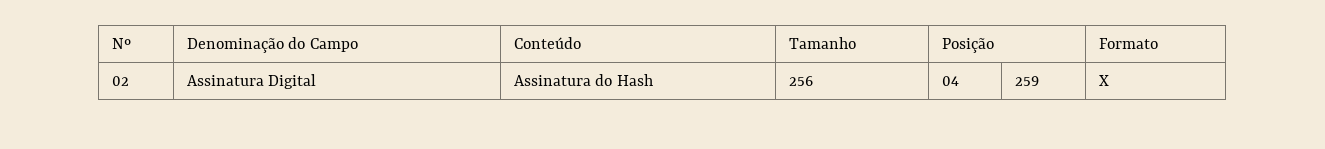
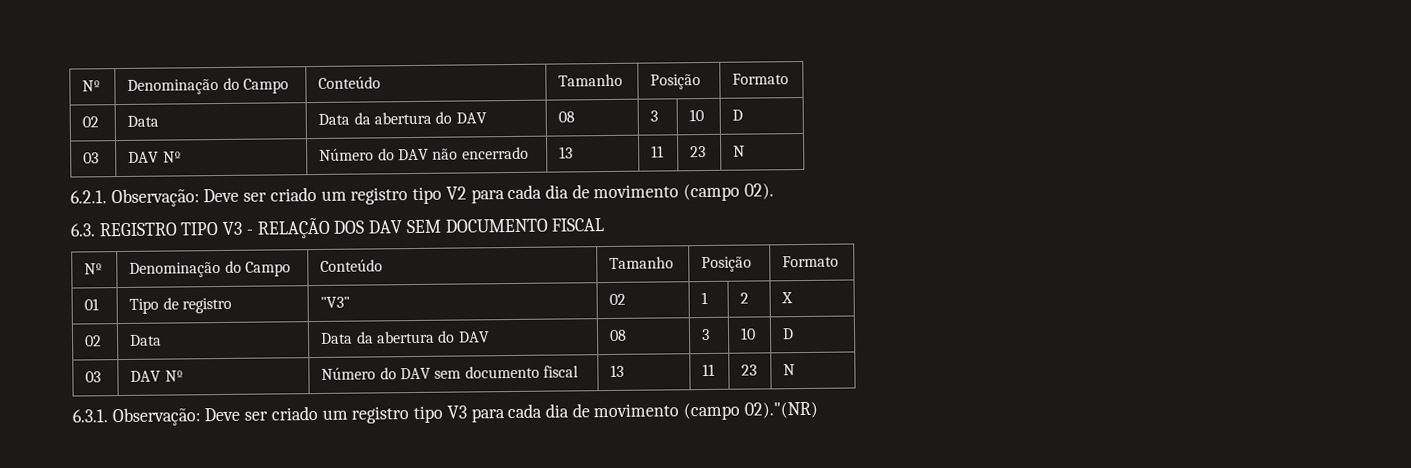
[186,74,317,89] [513,74,653,86] [788,76,813,86] [941,76,959,86] [1014,76,1039,86] [1098,75,1109,86] Assinatura Digital | Assinatura do Hash | 256 | 04 | 259 | X -> [127,115,160,127] [318,111,487,125] [558,111,576,123] [650,110,659,122] [689,109,705,122] [732,109,744,121] [83,152,100,164] [128,151,182,163] [319,146,529,161] [559,146,574,159] [651,145,665,158] [690,145,707,158] [733,145,746,157] [70,183,774,208] [70,217,605,239] [84,263,104,275] [129,260,291,278] [320,259,384,272] [609,256,675,269] [701,256,753,273] [782,255,840,268] [84,298,100,311] [129,297,232,314] [320,296,351,308] [609,293,627,305] [701,291,709,305] [740,292,750,304] [781,292,794,304] [85,335,103,347] [130,334,163,346] [320,330,490,344] [609,329,628,341] [701,328,711,341] [740,327,757,340] [782,328,795,340] [85,371,102,383] [130,370,184,382] [321,365,579,380] [610,364,625,377] [702,363,716,377] [741,364,758,376] [783,364,796,376] [72,401,818,427] Data | Data da abertura do DAV | 08 | 3 | 10 | D // 03 | DAV Nº | Número do DAV não encerrado | 13 | 11 | 23 | N // 6.2.1. Observação: Deve ser criado um registro tipo V2 para cada dia de movimento (campo 02). // 6.3. REGISTRO TIPO V3 - RELAÇÃO DOS DAV SEM DOCUMENTO FISCAL // Nº | Denominação do Campo | Conteúdo | Tamanho | Posição | Formato // 01 | Tipo de registro | "V3" | 02 | 1 | 2 | X // 02 | Data | Data da abertura do DAV | 08 | 3 | 10 | D // 03 | DAV Nº | Número do DAV sem documento fiscal | 13 | 11 | 23 | N // 6.3.1. Observação: Deve ser criado um registro tipo V3 para cada dia de movimento (campo 02)."(NR)

